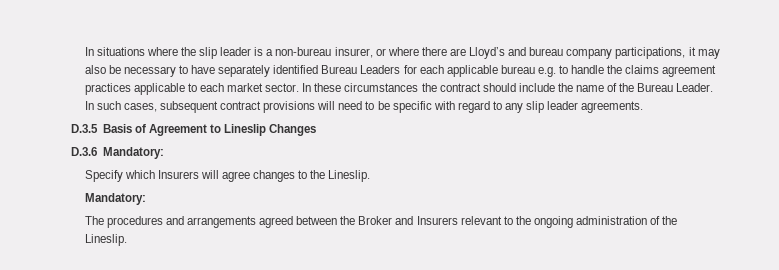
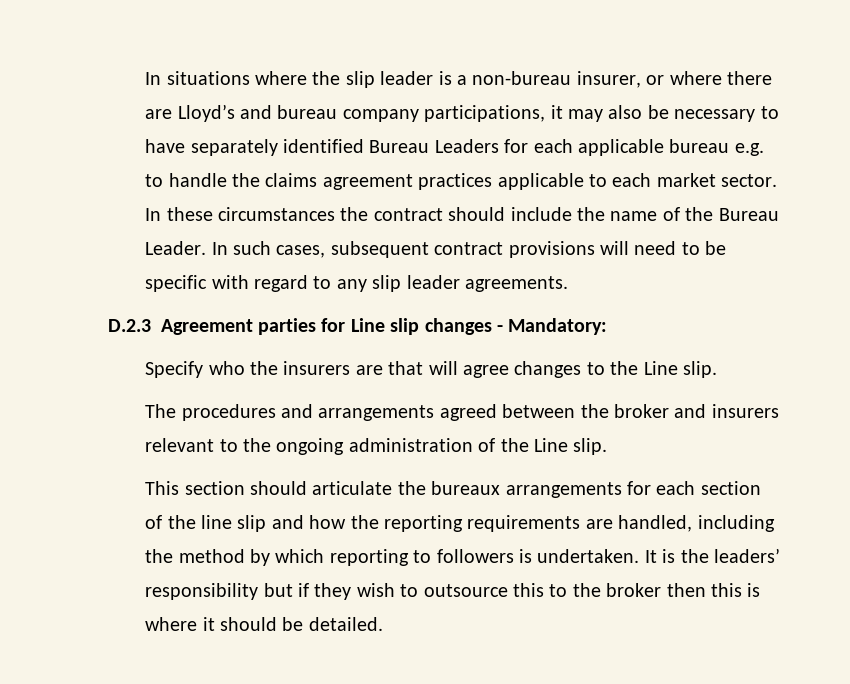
[70,124,317,136] [70,147,164,159] [84,170,199,182] D.3.5 Basis of Agreement to Lineslip Changes // D.3.6 Mandatory: // Specify which Insurers -> [107,318,608,335] [145,361,424,378] D.2.3 Agreement parties for Line slip changes - Mandatory: // Specify who the insurers are that
[328,170,371,182] [84,193,146,205] Lineslip. // Mandatory: -> [643,361,717,378] Line slip.
[358,216,458,225] Broker and Insurers -> [613,404,779,418] broker and insurers
[84,234,127,246] Lineslip. -> [533,438,608,455] [145,481,761,498] [145,515,775,532] [145,548,780,566] [145,583,761,600] [145,617,383,631] Line slip. // This section should articulate the bureaux arrangements for each section of the line slip and how the reporting requirements are handled, including the method by which reporting to followers is undertaken. It is the leaders’ responsibility but if they wish to outsource this to the broker then this is where it should be detailed.

